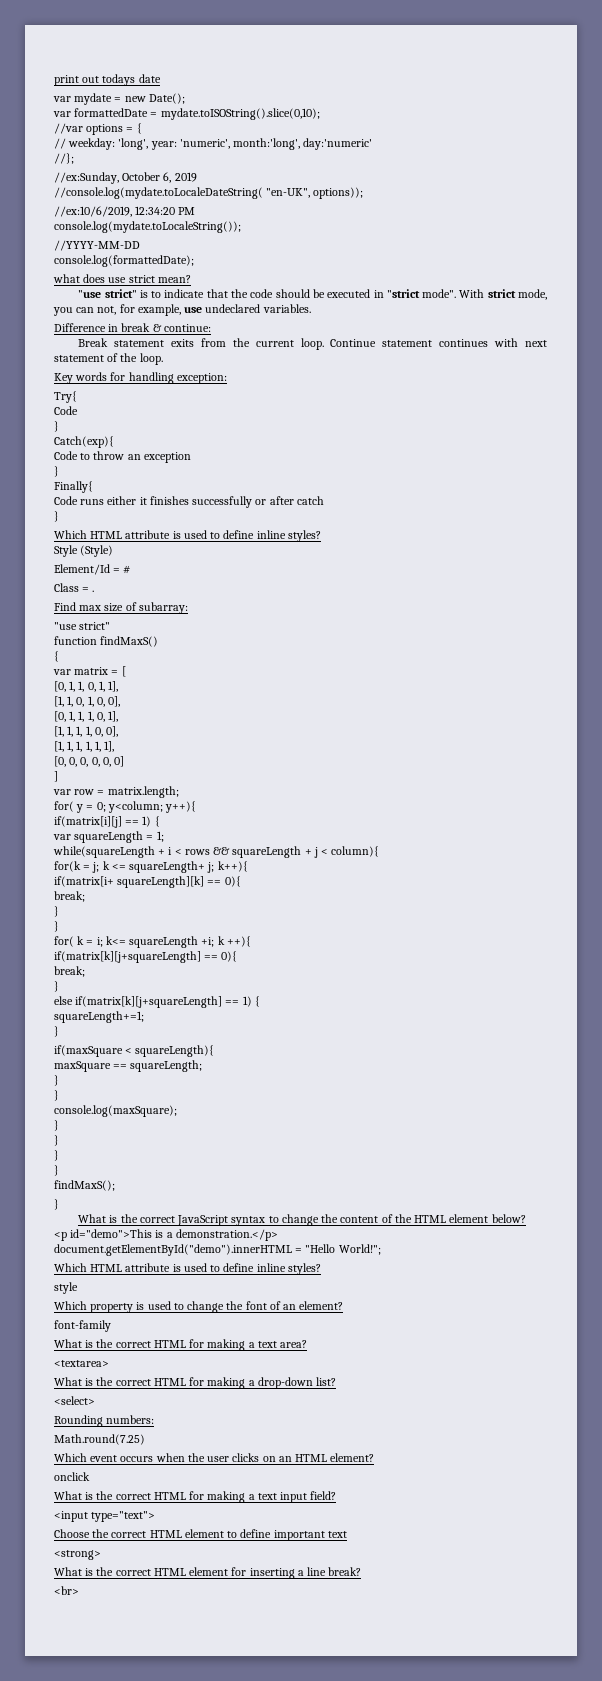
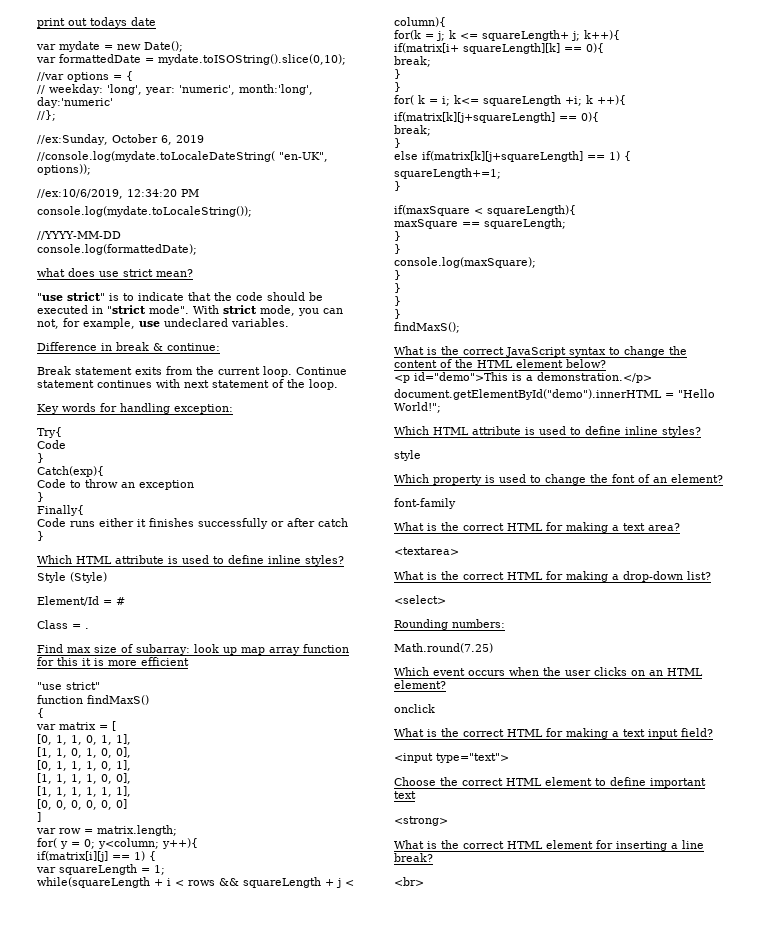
(188, 608) none -> [194,644,349,655] [37,657,189,666] look up map array function for this it is more efficient
[54,1199,59,1210] // } -> (460, 327) none

